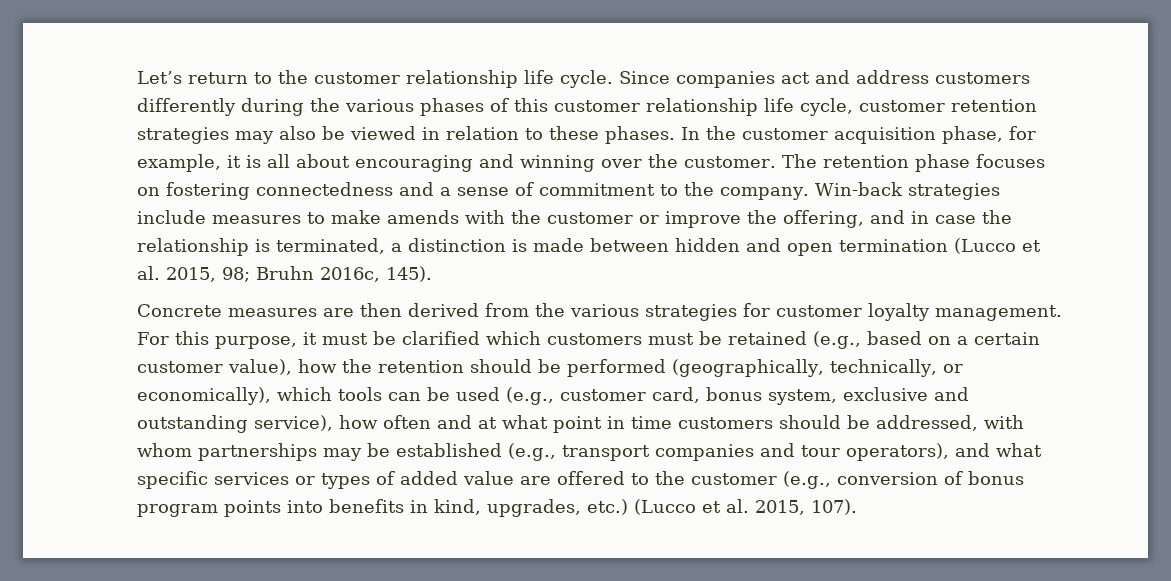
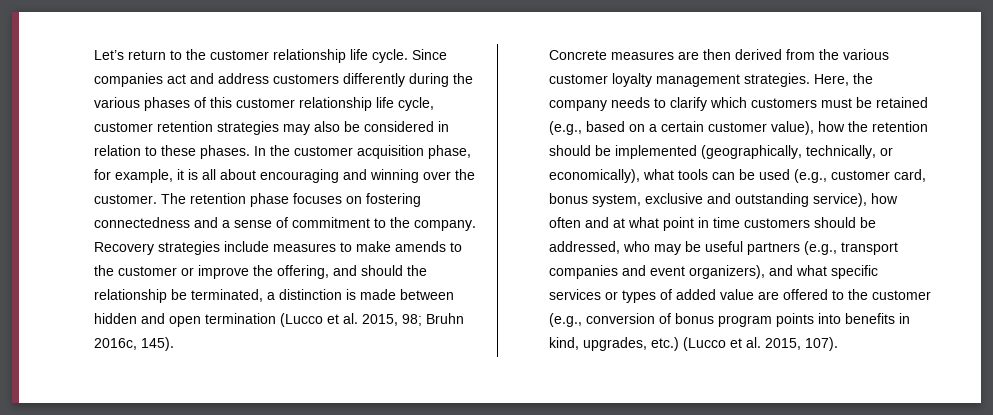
[350,126,417,140] viewed -> [363,121,434,132] considered
[815,182,904,196] Win-back -> [93,242,154,255] Recovery
[465,210,506,224] with -> [449,242,462,252] to
[911,211,977,224] in case -> [360,265,403,276] should
[255,239,271,252] is -> [170,289,187,300] be
[645,303,1063,321] [137,331,481,349] strategies for customer loyalty management. For this purpose, it must be clarified -> [548,73,873,87] [548,97,707,111] customer loyalty management strategies. Here, the company needs to clarify
[567,359,667,377] performed -> [614,145,697,159] implemented
[277,387,333,401] which -> [642,169,674,180] what
[984,415,1025,429] [137,443,503,461] with whom partnerships may be established -> [622,241,800,255] who may be useful partners
[801,443,950,461] tour operators), -> [649,265,765,279] event organizers),

